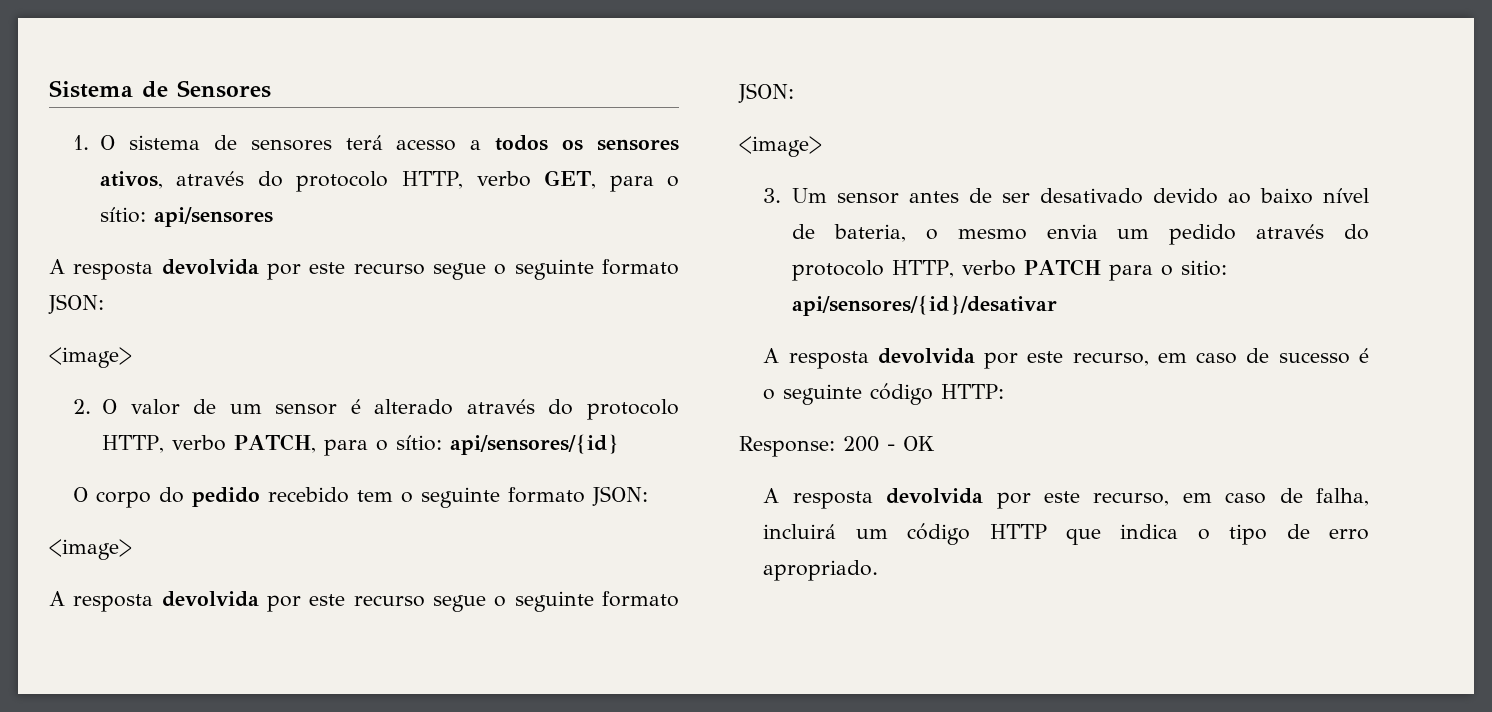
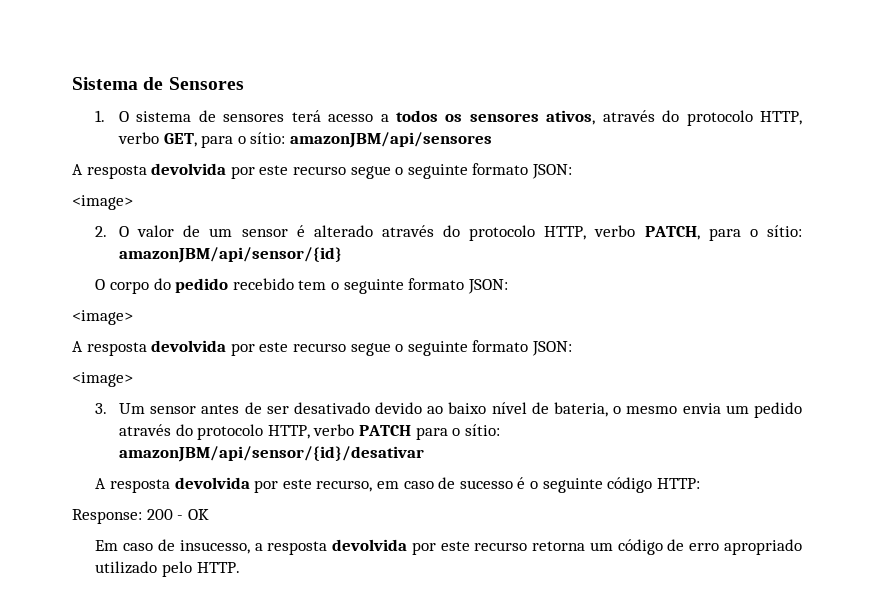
[154,207,274,227] api/sensores -> [289,132,492,148] amazonJBM/api/sensores
[449,434,619,455] api/sensores/{id} -> [118,247,342,263] amazonJBM/api/sensor/{id}
[1180,260,1227,276] [792,295,1058,316] sitio: api/sensores/{id}/desativar -> [464,424,500,436] [118,446,424,462] sítio: amazonJBM/api/sensor/{id}/desativar
[763,488,1369,509] [763,523,1369,545] [763,560,879,581] A resposta devolvida por este recurso, em caso de falha, incluirá um código HTTP que indica o tipo de erro apropriado. -> [95,539,802,555] [95,561,240,577] Em caso de insucesso, a resposta devolvida por este recurso retorna um código de erro apropriado utilizado pelo HTTP.

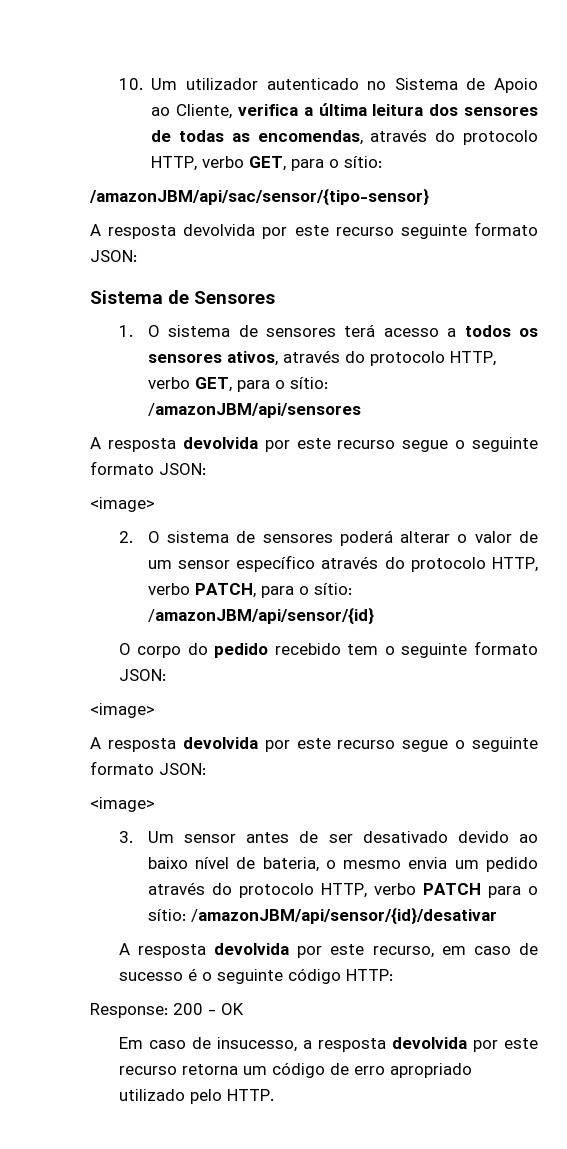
(72, 83) none -> [118,78,538,93] [151,103,538,119] [151,129,539,145] [151,156,383,171] [89,188,429,206] [90,222,538,239] [90,250,137,262] 10. Um utilizador autenticado no Sistema de Apoio ao Cliente, verifica a última leitura dos sensores de todas as encomendas, através do protocolo HTTP, verbo GET, para o sítio: // /amazonJBM/api/sac/sensor/{tipo-sensor} // A resposta devolvida por este recurso seguinte formato JSON: //
[289,132,492,148] amazonJBM/api/sensores -> [147,403,361,418] /amazonJBM/api/sensores
(129, 231) none -> [167,530,468,546] sistema de sensores poderá alterar o
[296,225,373,237] é alterado -> [236,555,316,572] específico
[118,247,342,263] amazonJBM/api/sensor/{id} -> [147,607,374,625] /amazonJBM/api/sensor/{id}
[118,446,424,462] amazonJBM/api/sensor/{id}/desativar -> [190,907,497,925] /amazonJBM/api/sensor/{id}/desativar

